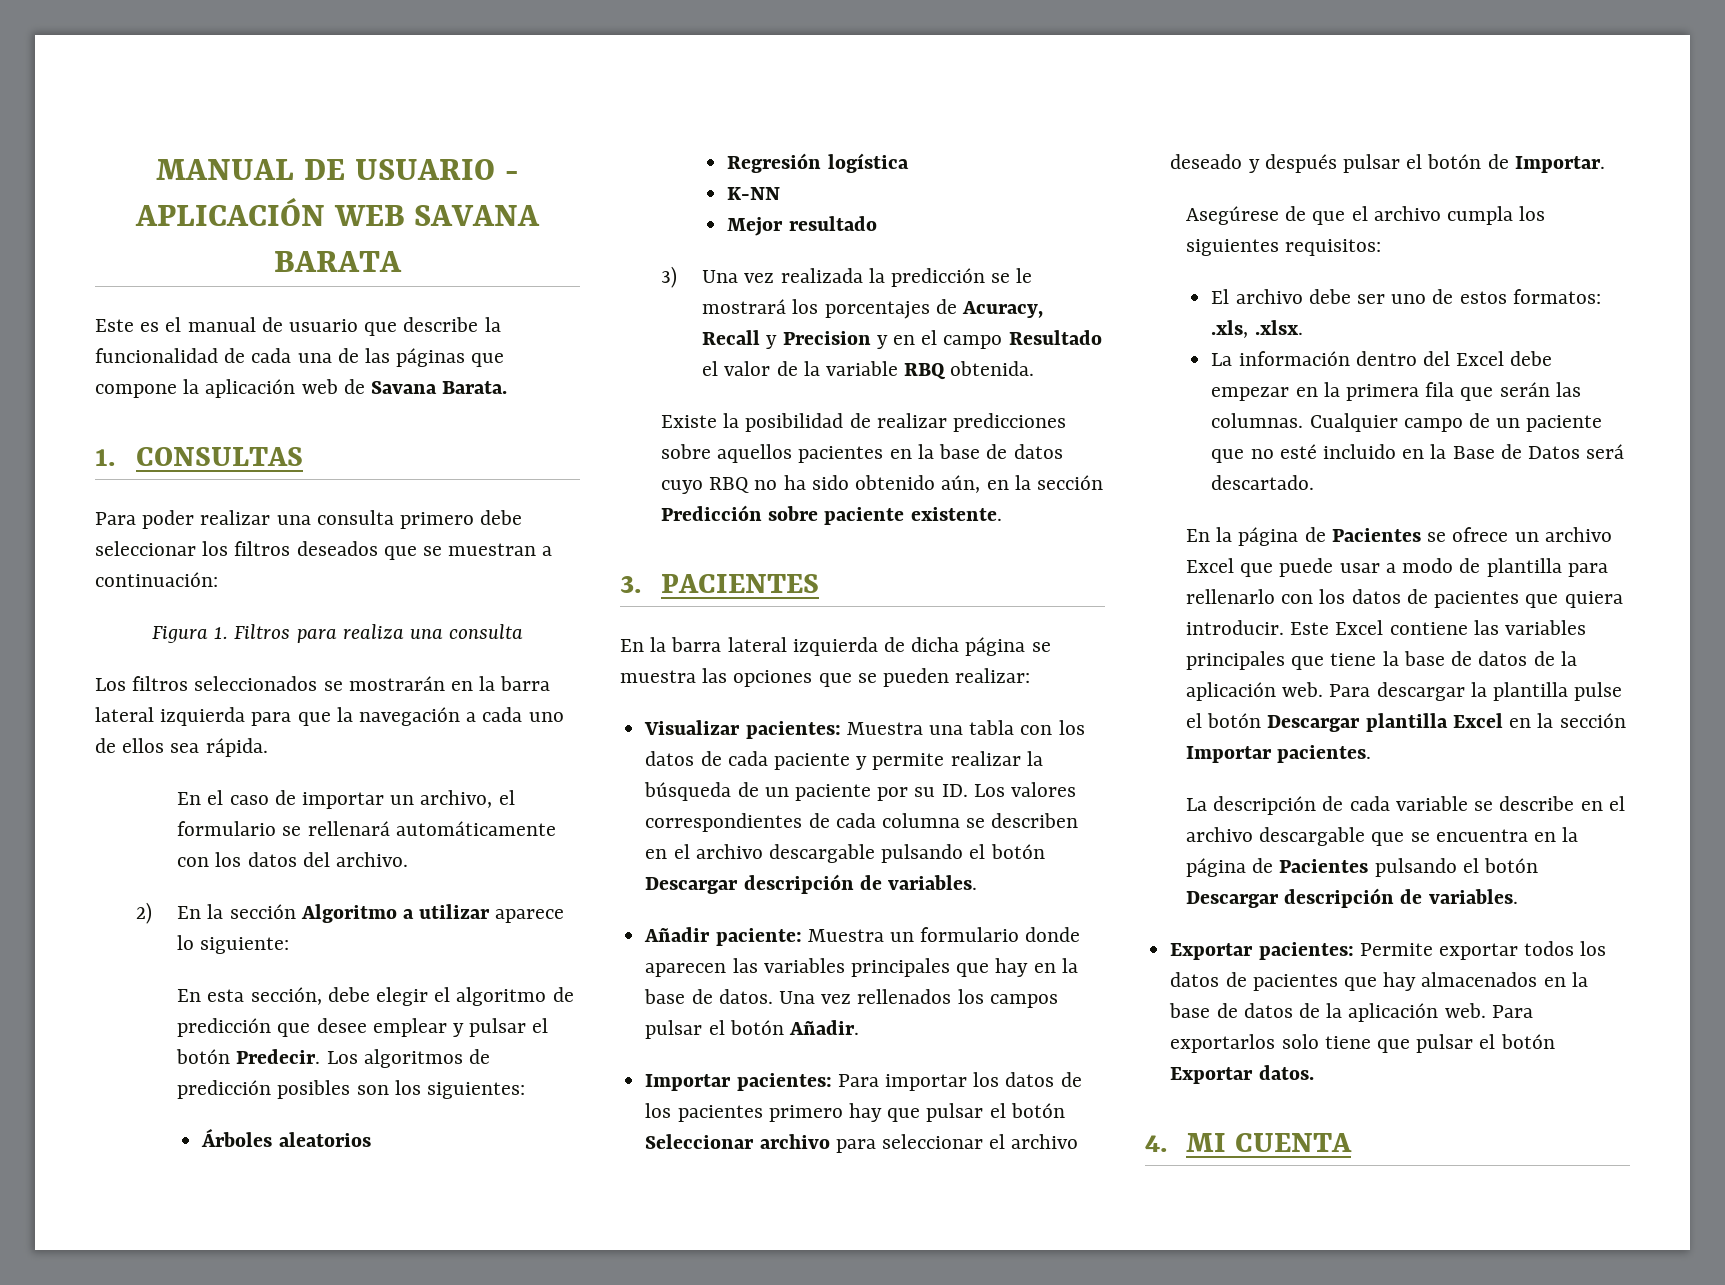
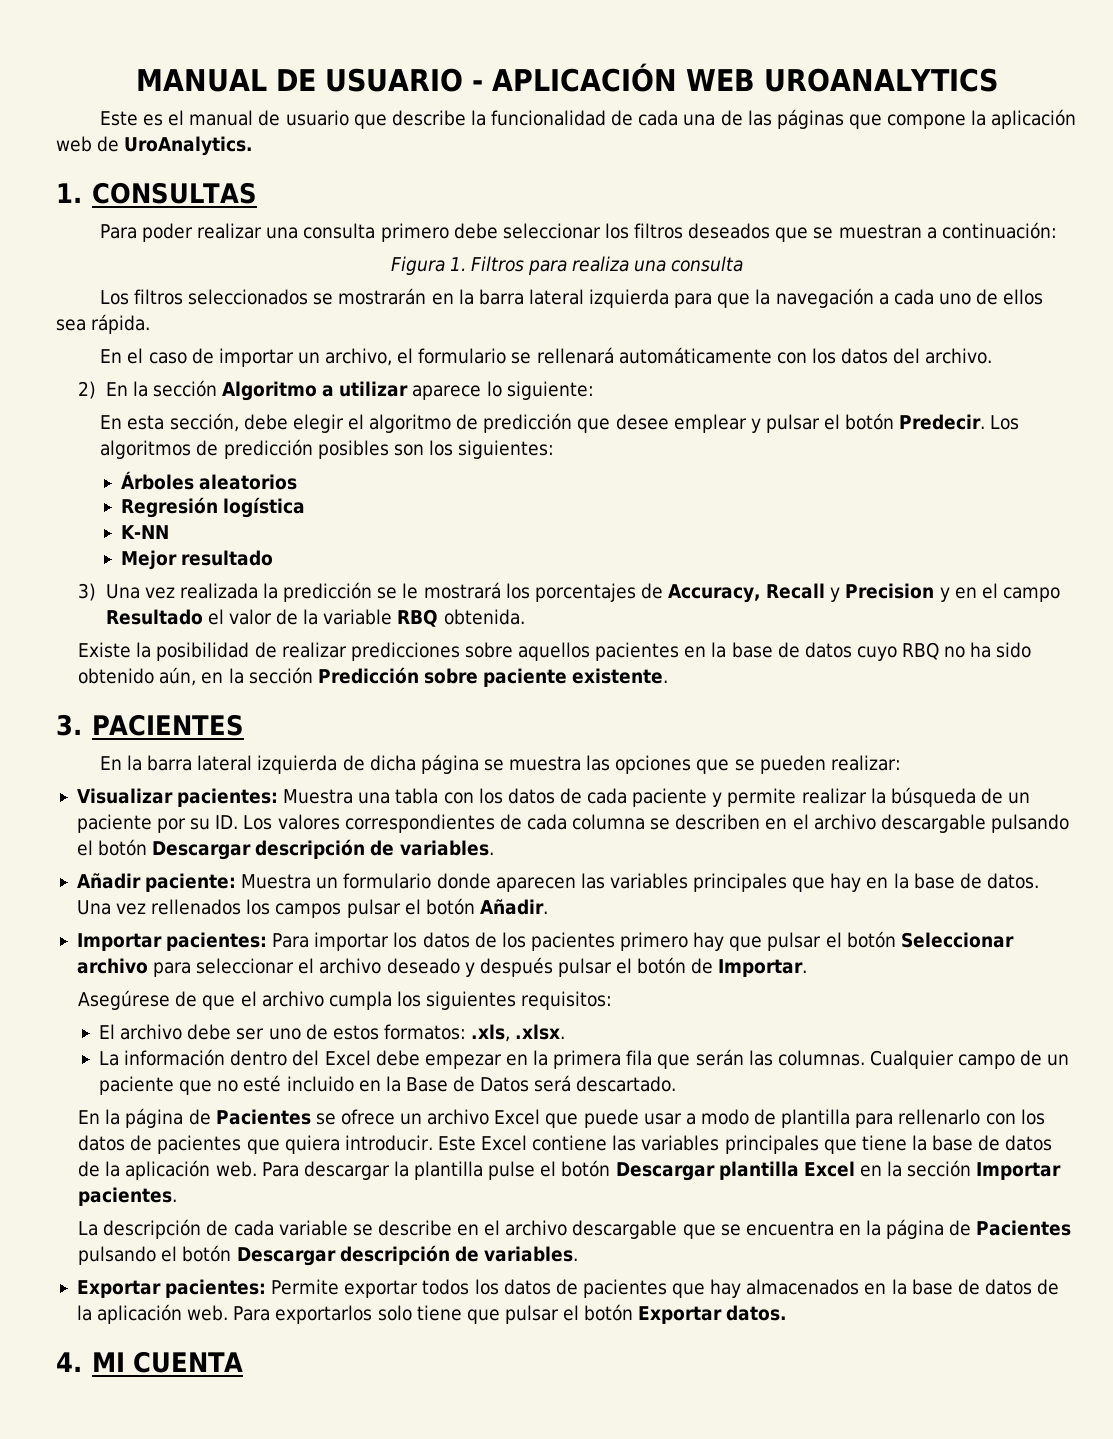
[414,205,541,226] [274,251,402,272] SAVANA BARATA -> [763,68,999,92] UROANALYTICS
[371,381,508,394] Savana Barata. -> [124,136,254,156] UroAnalytics.
[961,301,1043,318] Acuracy, -> [668,584,762,603] Accuracy,

